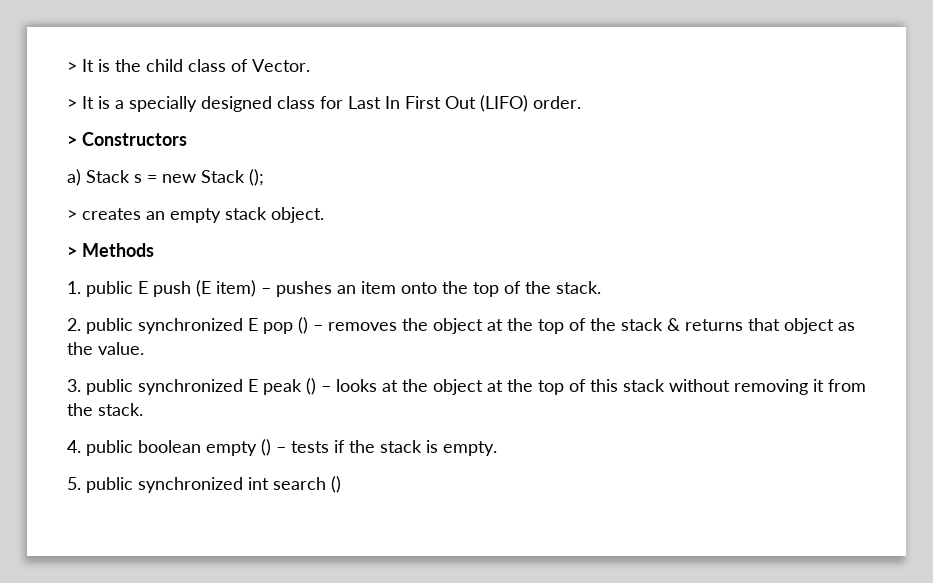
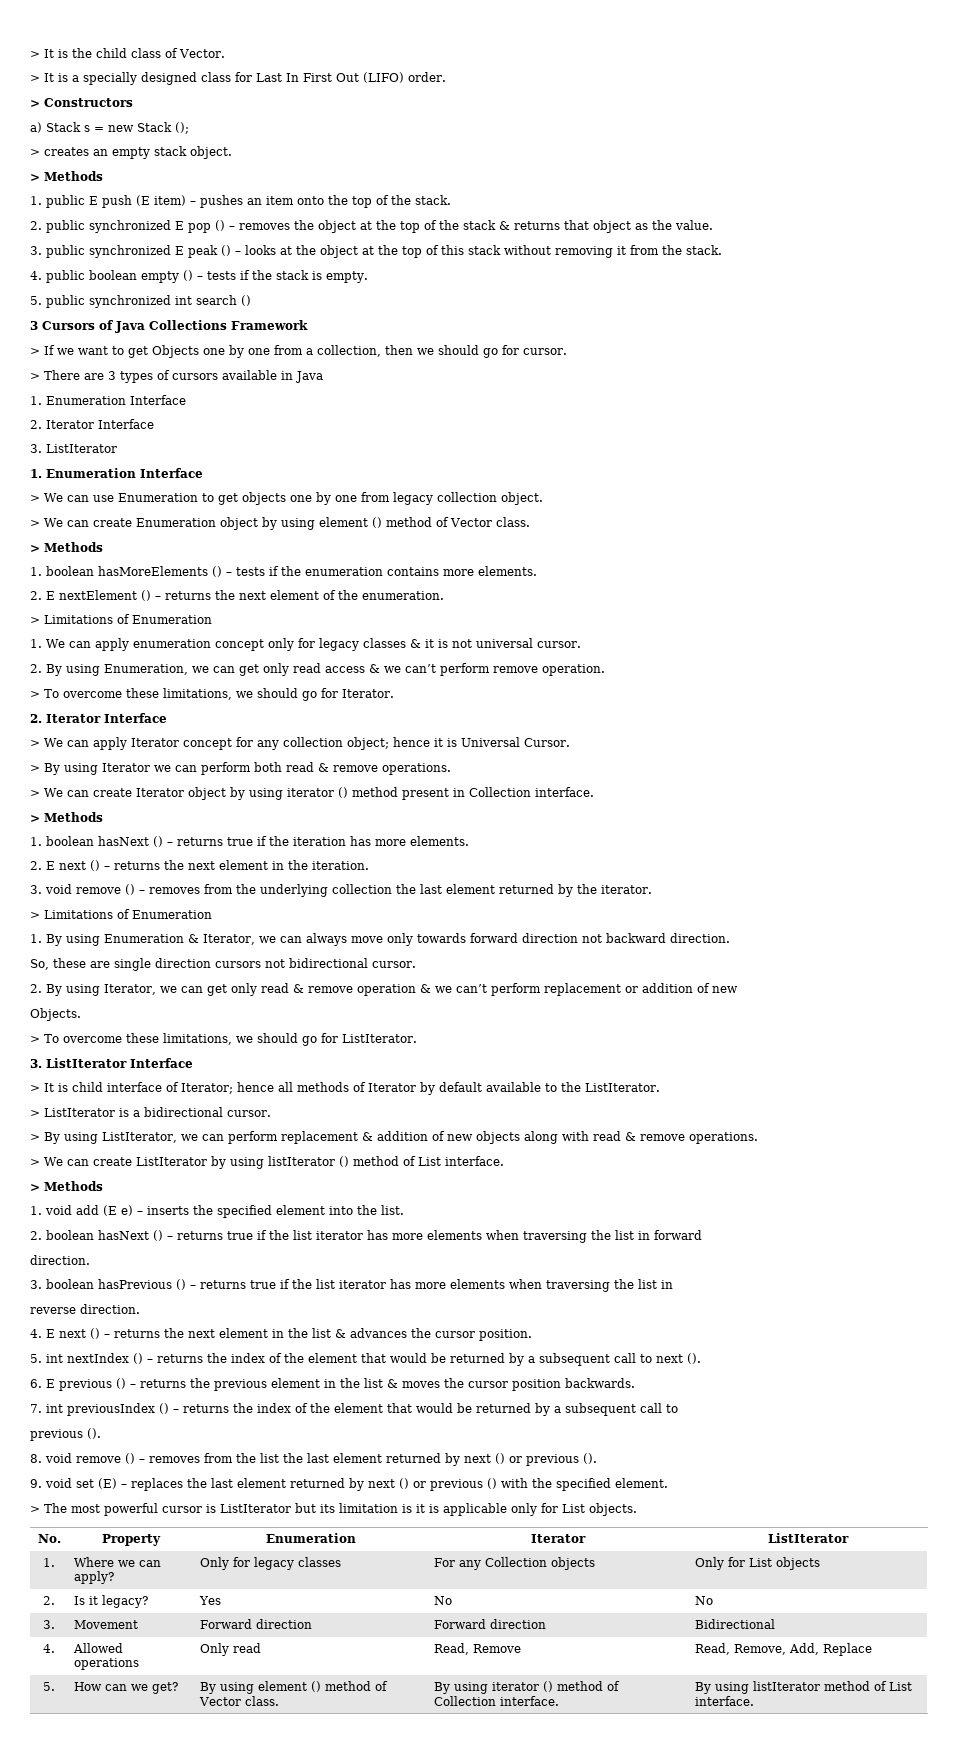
(341, 484) none -> [30,320,308,333] [30,345,567,358] [30,370,323,383] [30,395,186,405] [30,419,154,429] [30,444,117,453] [30,468,203,478] [30,492,543,505] [30,517,530,530] [30,542,103,552] [30,566,537,577] [30,590,444,601] [30,614,212,624] [30,638,581,651] [30,663,605,676] [30,688,394,701] [30,713,167,723] [30,737,570,750] [30,762,451,775] [30,787,594,800] [30,812,103,822] [30,836,469,847] [30,860,369,871] [30,884,652,897] [30,909,212,919] [30,933,730,946] [30,958,416,971] [30,983,738,996] [30,1008,81,1021] [30,1033,417,1046] [30,1058,193,1068] [30,1082,660,1095] [30,1107,271,1117] [30,1131,758,1144] [30,1156,504,1169] [30,1181,103,1191] [30,1205,404,1218] [30,1230,702,1243] [30,1255,90,1265] [30,1279,673,1292] [30,1304,140,1314] [30,1328,532,1341] [30,1353,701,1366] [30,1378,635,1391] [30,1403,678,1416] [30,1428,101,1441] [30,1453,597,1466] [30,1478,668,1491] [30,1503,637,1516] [37,1534,61,1543] [101,1534,161,1546] [265,1533,356,1543] [531,1534,586,1543] [768,1533,849,1543] [43,1558,55,1567] [73,1557,161,1567] [73,1571,114,1584] [199,1557,341,1570] [433,1557,595,1570] [694,1557,820,1570] [43,1596,55,1605] [73,1595,148,1608] [198,1596,221,1605] [433,1596,452,1605] [694,1596,713,1605] [43,1620,55,1629] [73,1620,138,1629] [199,1619,312,1629] [433,1619,546,1629] [694,1619,775,1629] [43,1644,55,1653] [72,1643,123,1653] [73,1658,139,1670] [199,1643,261,1656] [433,1643,521,1655] [694,1643,872,1656] [43,1682,55,1691] [73,1682,178,1694] [199,1681,388,1694] [198,1696,279,1706] [433,1681,620,1694] [433,1696,559,1706] [694,1681,912,1694] [694,1696,754,1706] // 3 Cursors of Java Collections Framework // > If we want to get Objects one by one from a collection, then we should go for cursor. // > There are 3 types of cursors available in Java // 1. Enumeration Interface // 2. Iterator Interface // 3. ListIterator // 1. Enumeration Interface // > We can use Enumeration to get objects one by one from legacy collection object. // > We can create Enumeration object by using element () method of Vector class. // > Methods // 1. boolean hasMoreElements () – tests if the enumeration contains more elements. // 2. E nextElement () – returns the next element of the enumeration. // > Limitations of Enumeration // 1. We can apply enumeration concept only for legacy classes & it is not universal cursor. // 2. By using Enumeration, we can get only read access & we can’t perform remove operation. // > To overcome these limitations, we should go for Iterator. // 2. Iterator Interface // > We can apply Iterator concept for any collection object; hence it is Universal Cursor. // > By using Iterator we can perform both read & remove operations. // > We can create Iterator object by using iterator () method present in Collection interface. // > Methods // 1. boolean hasNext () – returns true if the iteration has more elements. // 2. E next () – returns the next element in the iteration. // 3. void remove () – removes from the underlying collection the last element returned by the iterator. // > Limitations of Enumeration // 1. By using Enumeration & Iterator, we can always move only towards forward direction not backward direction. // So, these are single direction cursors not bidirectional cursor. // 2. By using Iterator, we can get only read & remove operation & we can’t perform replacement or addition of new // Objects. // > To overcome these limitations, we should go for ListIterator. // 3. ListIterator Interface // > It is child interface of Iterator; hence all methods of Iterator by default available to the ListIterator. // > ListIterator is a bidirectional cursor. // > By using ListIterator, we can perform replacement & addition of new objects along with read & remove operations. // > We can create ListIterator by using listIterator () method of List interface. // > Methods // 1. void add (E e) – inserts the specified element into the list. // 2. boolean hasNext () – returns true if the list iterator has more elements when traversing the list in forward // direction. // 3. boolean hasPrevious () – returns true if the list iterator has more elements when traversing the list in // reverse direction. // 4. E next () – returns the next element in the list & advances the cursor position. // 5. int nextIndex () – returns the index of the element that would be returned by a subsequent call to next (). // 6. E previous () – returns the previous element in the list & moves the cursor position backwards. // 7. int previousIndex () – returns the index of the element that would be returned by a subsequent call to // previous (). // 8. void remove () – removes from the list the last element returned by next () or previous (). // 9. void set (E) – replaces the last element returned by next () or previous () with the specified element. // > The most powerful cursor is ListIterator but its limitation is it is applicable only for List objects. // No. | Property | Enumeration | Iterator | ListIterator // 1. | Where we can apply? | Only for legacy classes | For any Collection objects | Only for List objects // 2. | Is it legacy? | Yes | No | No // 3. | Movement | Forward direction | Forward direction | Bidirectional // 4. | Allowed operations | Only read | Read, Remove | Read, Remove, Add, Replace // 5. | How can we get? | By using element () method of Vector class. | By using iterator () method of Collection interface. | By using listIterator method of List interface.

